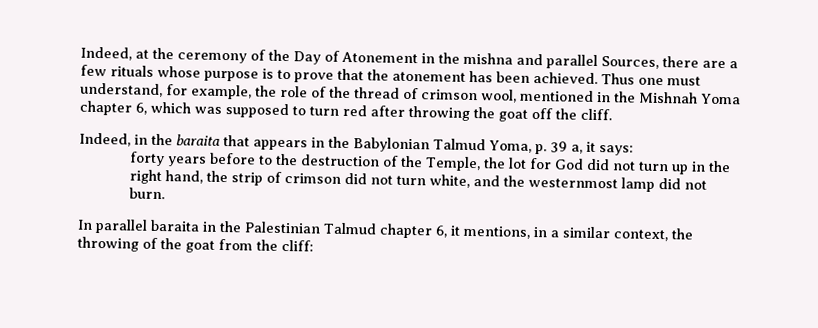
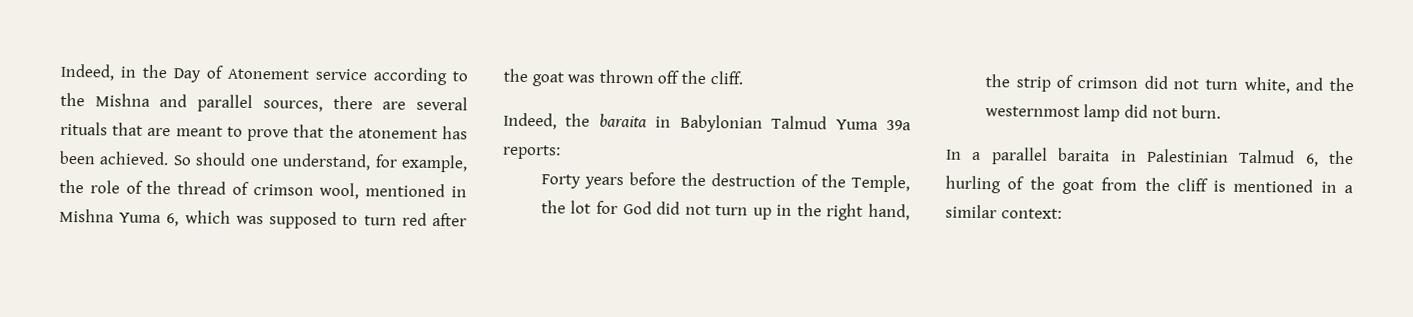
[80,46,513,65] Indeed, at the ceremony of the Day of Atonement in the mishna -> [60,63,468,86] [60,92,150,107] Indeed, in the Day of Atonement service according to the Mishna
[601,56,659,69] Sources, -> [262,100,323,112] sources,
[729,61,738,69] [80,64,274,82] a few rituals whose purpose is -> [416,96,469,111] [60,121,223,137] several rituals that are meant
[601,73,701,86] Thus one must -> [172,152,278,167] So should one
[614,91,741,105] [79,100,132,116] the Mishnah Yoma chapter -> [59,208,162,224] Mishna Yuma
[408,105,528,122] throwing the goat -> [503,68,654,87] the goat was thrown
[134,134,148,145] in -> (557, 121) none
[223,135,634,156] [129,151,166,167] that appears in the Babylonian Talmud Yoma, p. 39 a, it says: // forty -> [655,114,911,133] [502,144,561,160] [540,174,581,189] in Babylonian Talmud Yuma 39a reports: // Forty
[258,155,274,165] to -> (676, 179) none
(93, 224) none -> [972,151,982,161] a
[219,220,242,233] the -> (1137, 156) none
[378,223,693,242] [77,236,139,252] chapter 6, it mentions, in a similar context, the throwing -> [1304,150,1354,167] [945,175,1001,194] 6, the hurling
[281,239,314,252] cliff: -> [1176,178,1353,194] [945,204,1062,219] cliff is mentioned in a similar context:

